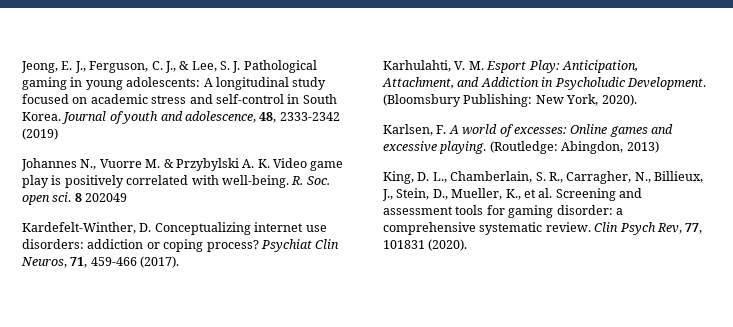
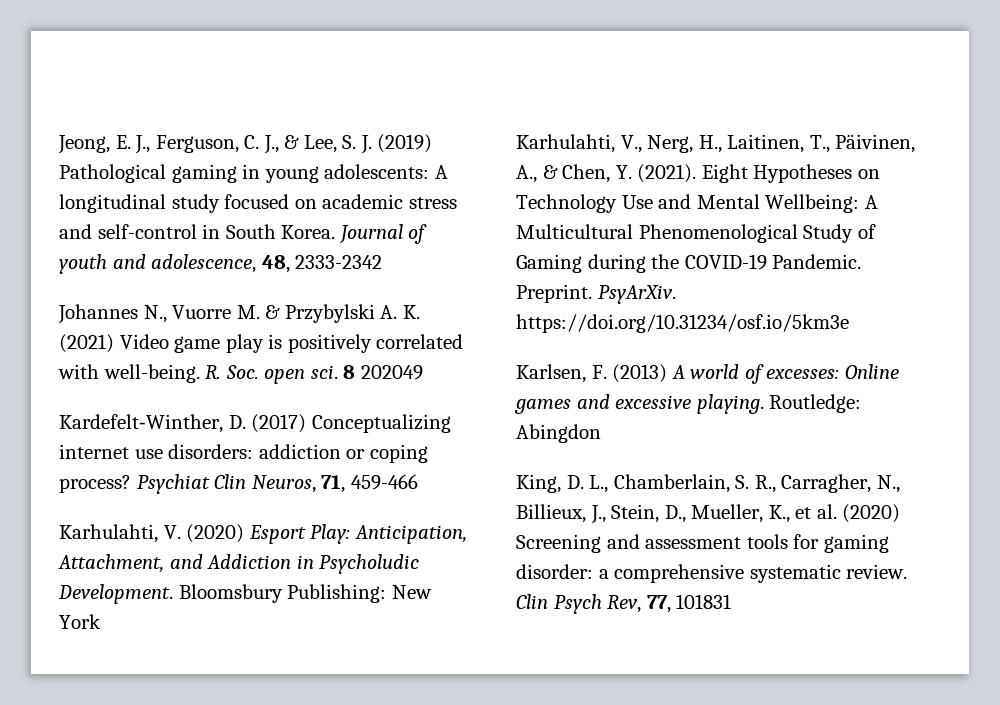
(241, 67) none -> [377,134,433,153] (2019)
[22,128,58,140] (2019) -> (383, 262) none
(270, 163) none -> [59,334,114,353] (2021)
(152, 227) none -> [251,414,307,433] (2017)
[140,256,180,268] (2017). -> (418, 482) none
[468,61,484,70] M. -> [186,524,245,543] (2020)
[383,94,461,107] (Bloomsbury -> [178,584,283,603] Bloomsbury
[566,94,637,106] York, 2020). -> [59,614,101,629] [516,134,916,153] [516,164,880,183] [516,194,878,213] [516,224,876,243] [516,254,862,273] [516,284,676,304] [516,314,849,333] York // Karhulahti, V., Nerg, H., Laitinen, T., Päivinen, A., & Chen, Y. (2021). Eight Hypotheses on Technology Use and Mental Wellbeing: A Multicultural Phenomenological Study of Gaming during the COVID-19 Pandemic. Preprint. PsyArXiv. https://doi.org/10.31234/osf.io/5km3e
(447, 129) none -> [612,364,668,383] (2013)
[489,141,659,154] (Routledge: Abingdon, 2013) -> [769,394,862,413] [516,424,601,443] Routledge: Abingdon
(553, 193) none -> [842,504,901,523] (2020)
[428,239,468,251] (2020). -> (732, 601) none

